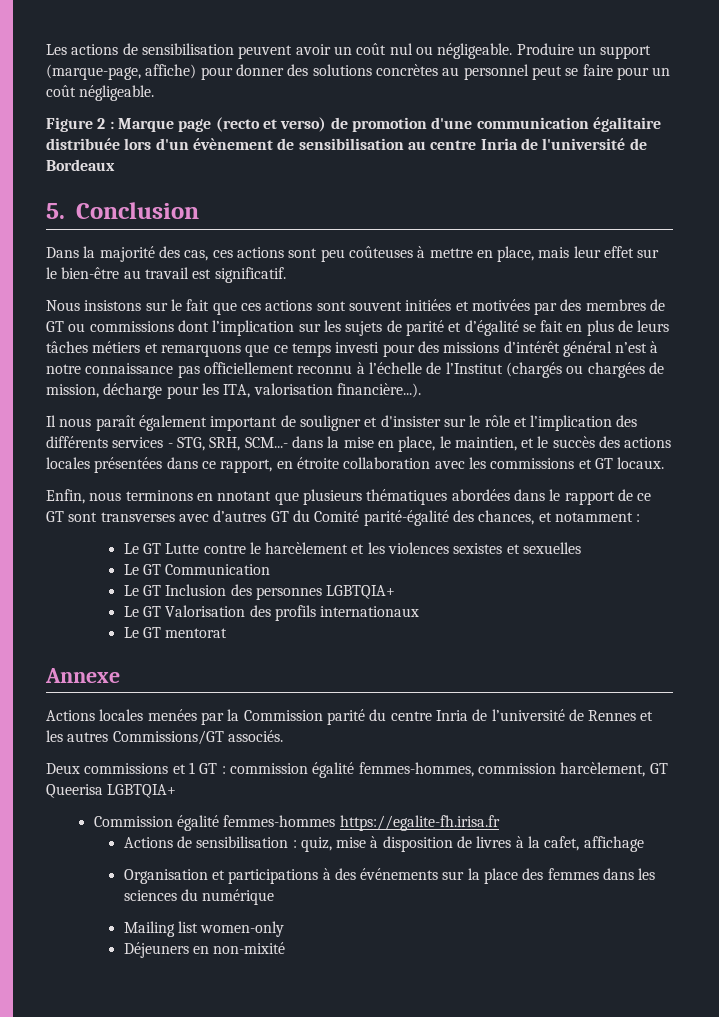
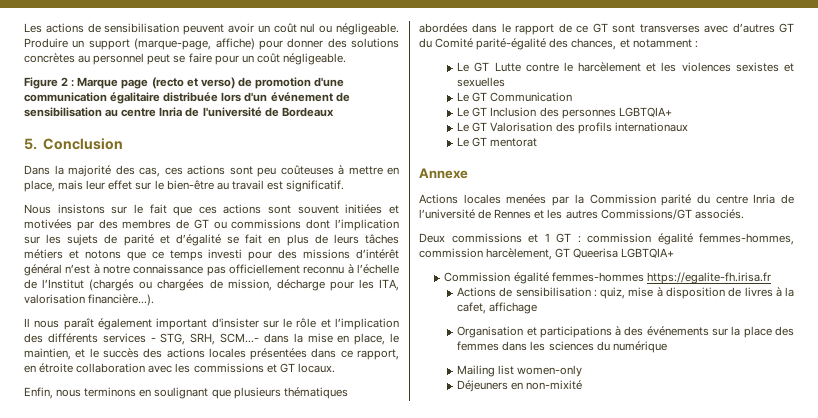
[192,138,273,150] évènement -> [270,92,333,102] événement
[160,344,241,357] remarquons -> [84,250,121,259] notons
[280,415,378,431] de souligner et -> (208, 324) none
[217,491,272,501] nnotant -> [154,387,209,399] soulignant

